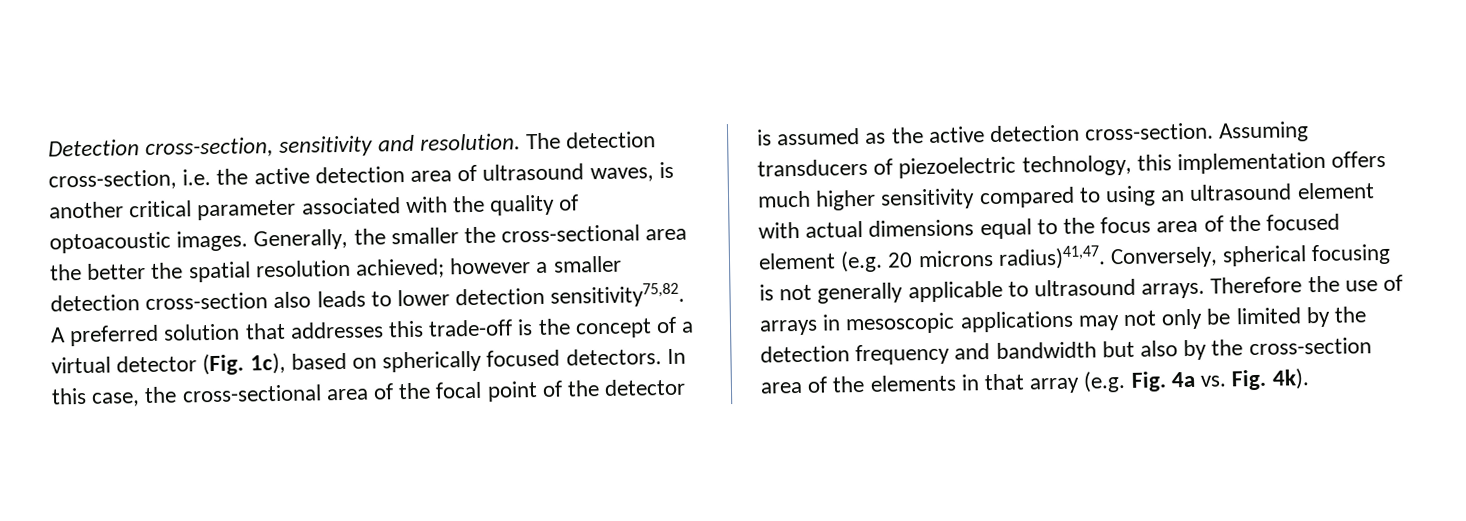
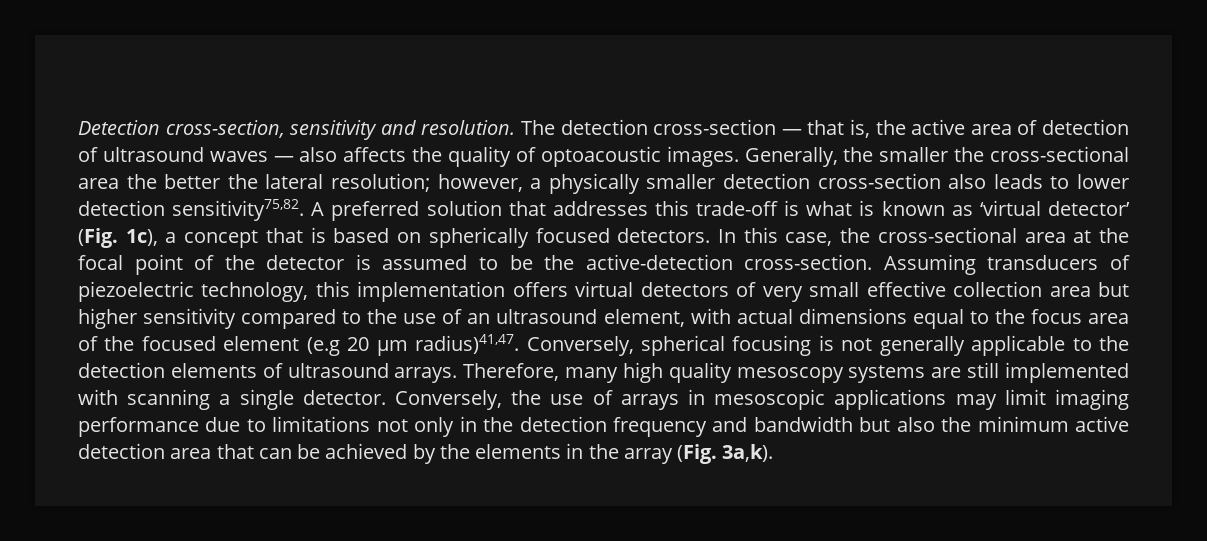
[48,161,674,191] [49,196,448,221] cross-section, i.e. the active detection area of ultrasound waves, is another critical parameter associated with -> [653,119,1130,138] [78,147,407,162] cross-section ― that is, the active area of detection of ultrasound waves ― also affects
[187,257,549,283] spatial resolution achieved; however a -> [265,173,640,194] lateral resolution; however, a physically
[537,316,695,339] [51,352,286,376] the concept of a virtual detector (Fig. 1c), -> [806,200,1130,216] [78,227,326,248] what is known as ‘virtual detector’ (Fig. 1c), a concept that is
[373,383,395,400] of -> [1073,230,1092,243] at
[865,124,1081,144] as the active detection -> [478,254,733,270] to be the active-detection
[757,190,811,208] much -> [575,281,1129,302] virtual detectors of very small effective collection area but
[1105,185,1157,207] using -> [367,309,463,324] the use of
[1296,182,1375,200] element -> [603,309,685,327] element,
[840,250,994,273] (e.g. 20 microns -> [306,337,408,356] (e.g 20 µm
[1034,276,1303,299] ultrasound arrays. Therefore -> [1099,336,1129,351] [78,362,1129,383] [78,389,503,410] the detection elements of ultrasound arrays. Therefore, many high quality mesoscopy systems are still implemented with scanning a single detector. Conversely,
[1123,306,1331,330] not only be limited by -> [1004,389,1129,410] [78,416,477,437] limit imaging performance due to limitations not only in
[1183,337,1372,361] [760,368,1310,394] by the cross-section area of the elements in that array (e.g. Fig. 4a vs. Fig. 4k). -> [941,416,1129,432] [78,443,774,464] the minimum active detection area that can be achieved by the elements in the array (Fig. 3a,k).

